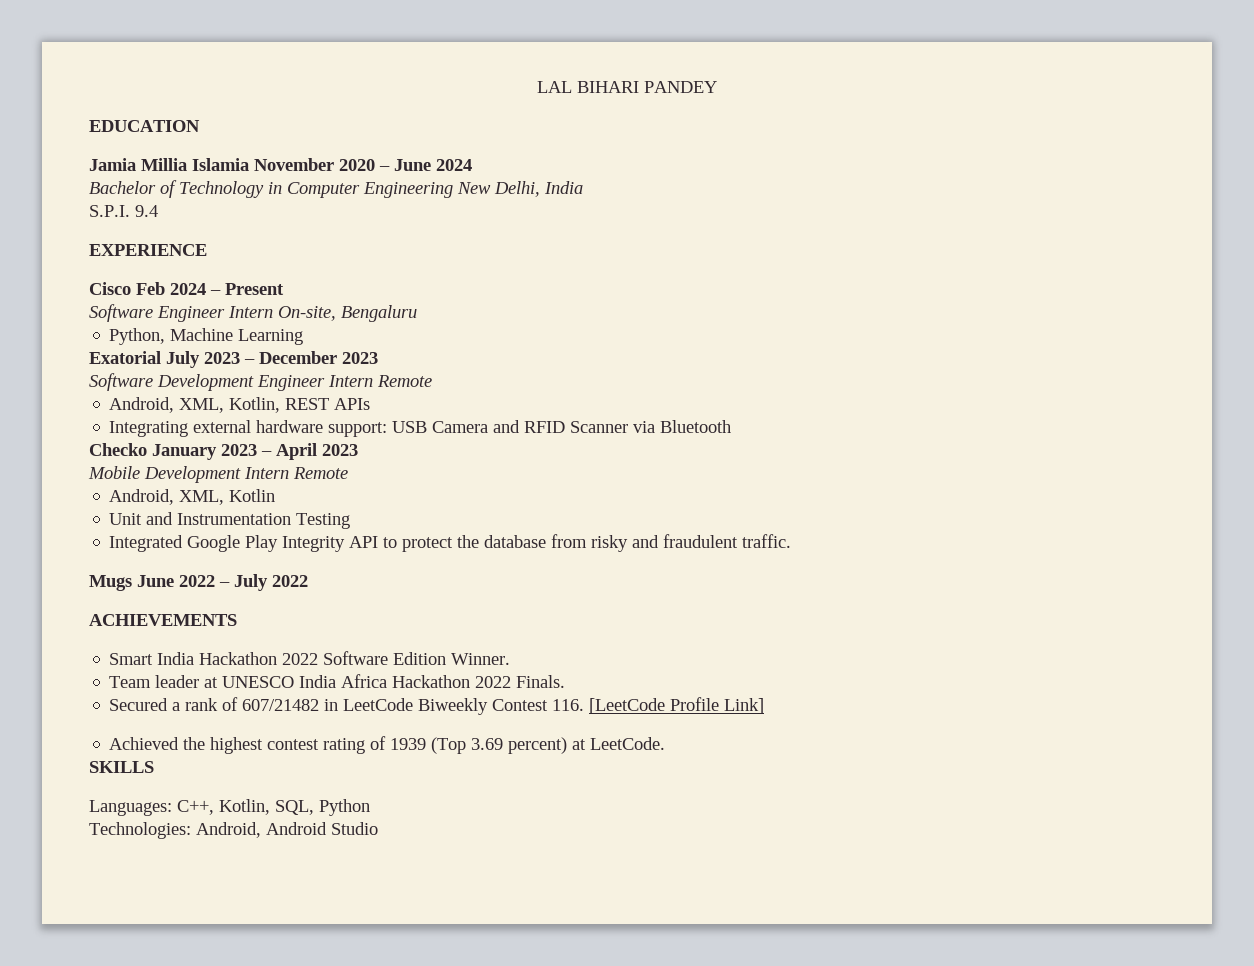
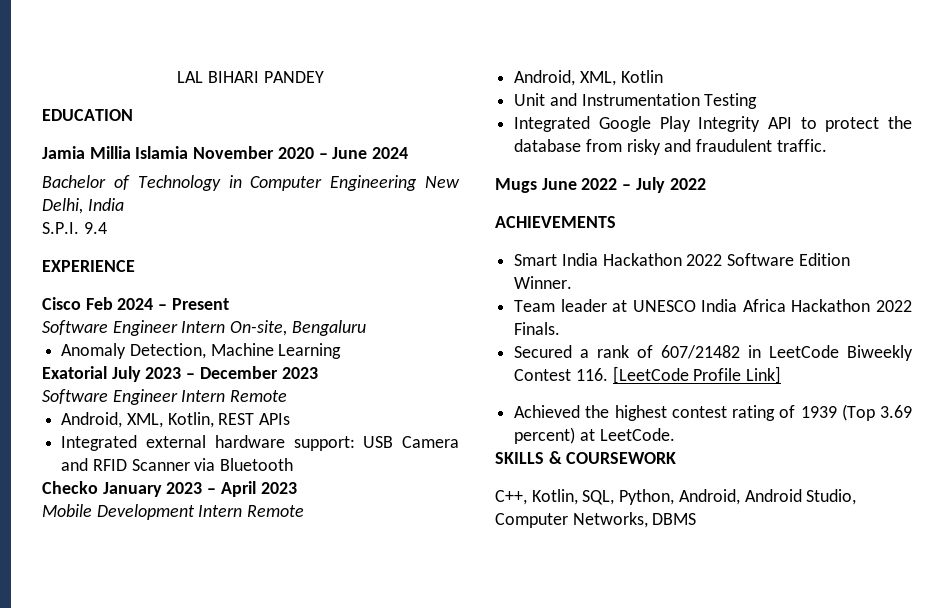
[109,328,166,345] Python, -> [61,343,206,359] Anomaly Detection,
[157,374,254,391] Development -> (108, 396) none
[109,421,189,437] Integrating -> [61,435,138,451] Integrated
[89,800,172,816] // Languages: -> [548,451,677,464] & COURSEWORK //
[319,799,370,816] [89,822,378,839] Python // Technologies: Android, Android Studio -> [619,489,857,505] [495,512,697,528] Python, Android, Android Studio, Computer Networks, DBMS

